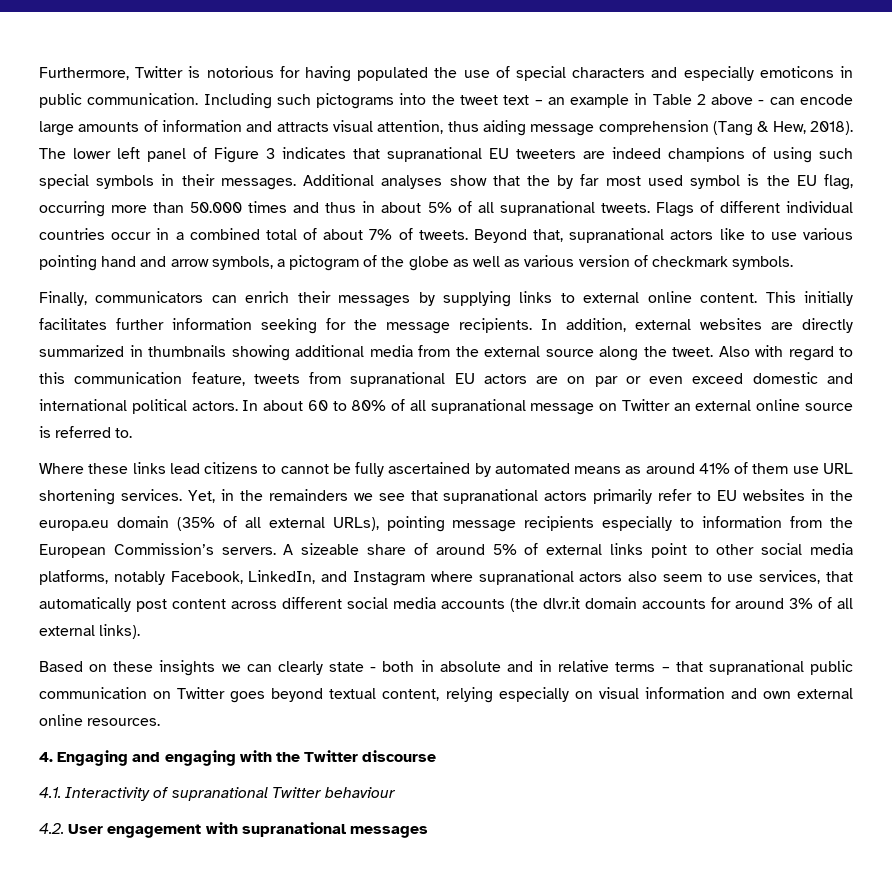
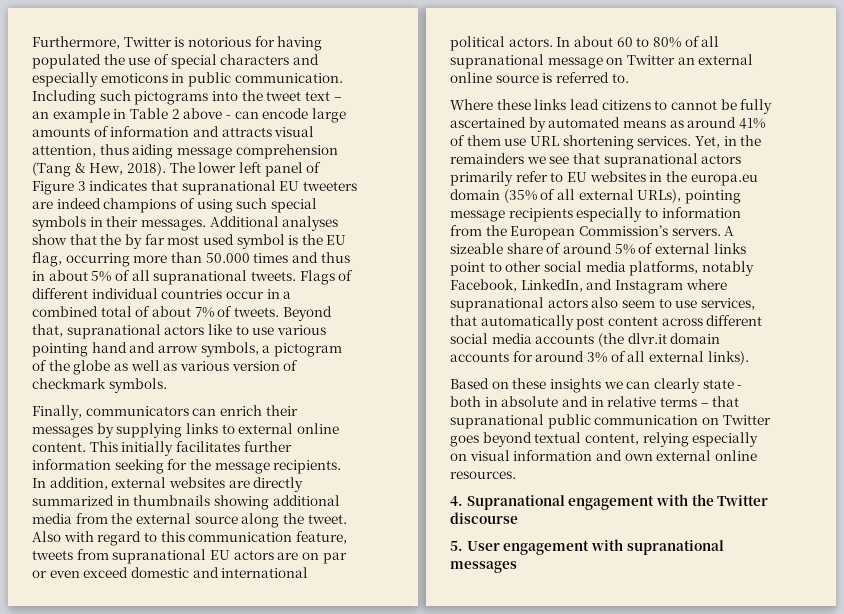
[57,750,236,766] Engaging and engaging -> [466,495,655,510] Supranational engagement
[39,787,396,801] [39,823,64,834] 4.1. Interactivity of supranational Twitter behaviour // 4.2. -> [450,541,463,551] 5.

